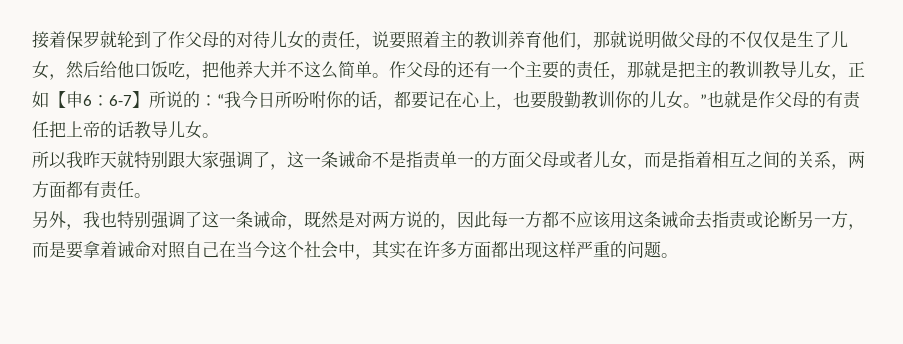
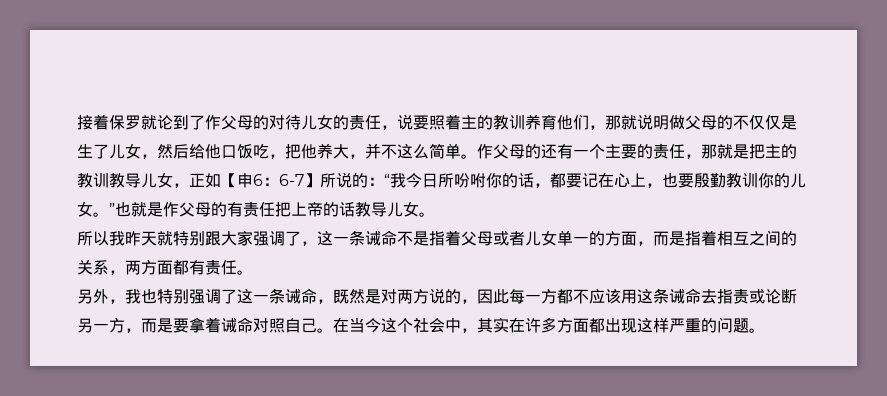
[117,31,134,48] 轮 -> [157,115,173,130] 论
(270, 69) none -> [349,154,365,159] ，
[423,151,525,169] 责单一的方面 -> [445,230,461,246] 着
(627, 160) none -> [557,230,637,246] 单一的方面
(219, 249) none -> [317,328,333,333] 。

